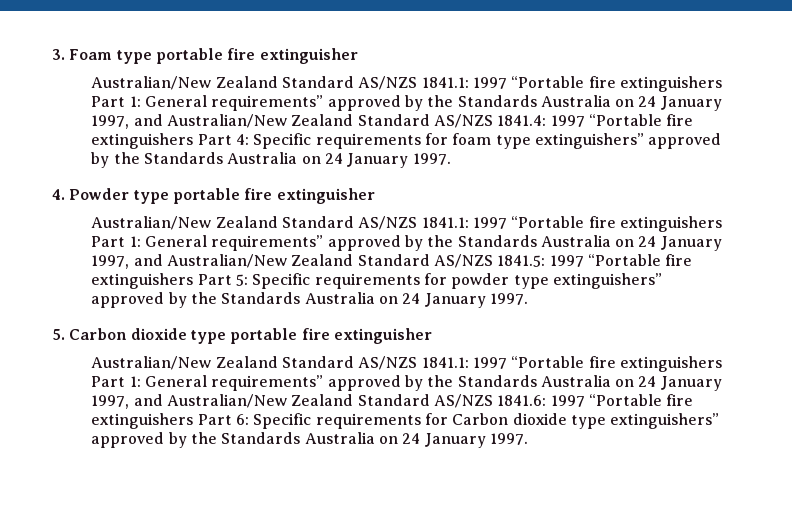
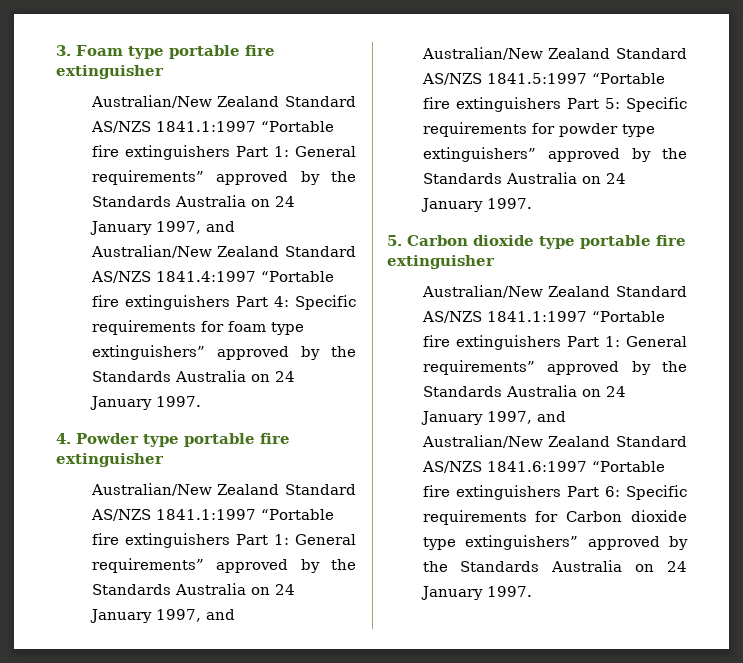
[421,77,507,89] 1841.1: 1997 -> [155,121,256,132] 1841.1:1997
[497,115,585,127] 1841.4: 1997 -> [155,271,256,282] 1841.4:1997
[421,217,507,229] 1841.1: 1997 -> [155,509,256,520] 1841.1:1997
[497,255,584,267] 1841.5: 1997 -> [486,73,587,84] 1841.5:1997
[421,357,507,369] 1841.1: 1997 -> [486,311,587,322] 1841.1:1997
[497,395,585,407] 1841.6: 1997 -> [486,461,587,472] 1841.6:1997

